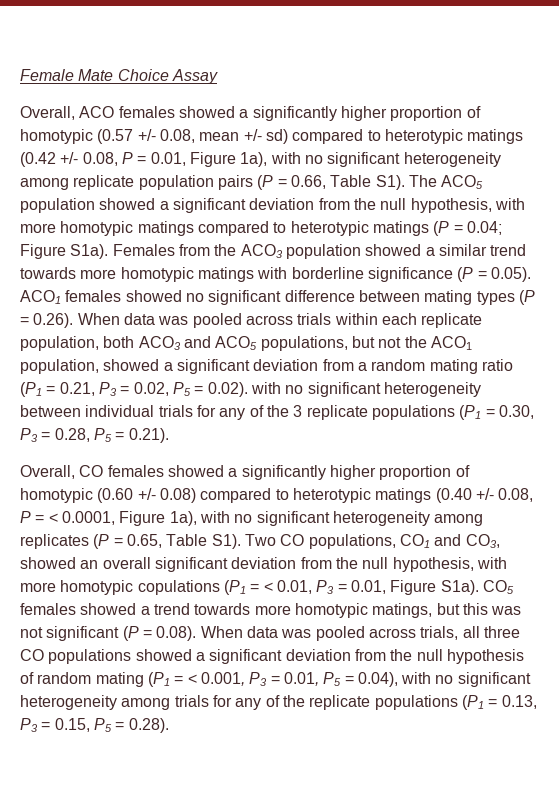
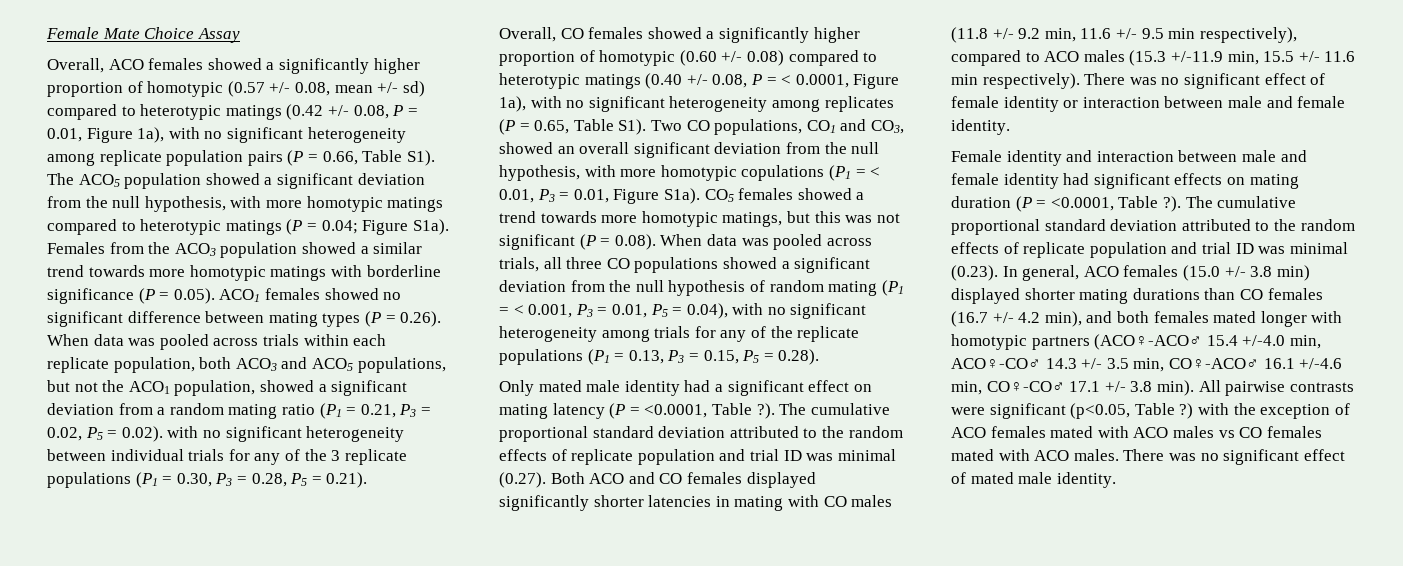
(169, 725) none -> [499,380,872,396] [499,403,890,419] [499,426,903,442] [499,449,896,465] [499,472,816,488] [499,495,893,511] [951,27,1297,43] [951,50,1356,66] [951,73,1326,89] [951,96,1346,112] [951,119,1010,135] [951,150,1307,166] [951,173,1299,189] [951,196,1297,212] [951,219,1355,235] [951,242,1348,258] [951,265,1310,281] [951,288,1323,304] [951,311,1343,327] [951,334,1321,350] [951,358,1343,372] [951,380,1354,396] [951,403,1350,419] [951,426,1322,438] [951,449,1345,465] [951,472,1116,488] // Only mated male identity had a significant effect on mating latency (P = <0.0001, Table ?). The cumulative proportional standard deviation attributed to the random effects of replicate population and trial ID was minimal (0.27). Both ACO and CO females displayed significantly shorter latencies in mating with CO males (11.8 +/- 9.2 min, 11.6 +/- 9.5 min respectively), compared to ACO males (15.3 +/-11.9 min, 15.5 +/- 11.6 min respectively). There was no significant effect of female identity or interaction between male and female identity. // Female identity and interaction between male and female identity had significant effects on mating duration (P = <0.0001, Table ?). The cumulative proportional standard deviation attributed to the random effects of replicate population and trial ID was minimal (0.23). In general, ACO females (15.0 +/- 3.8 min) displayed shorter mating durations than CO females (16.7 +/- 4.2 min), and both females mated longer with homotypic partners (ACO♀-ACO♂ 15.4 +/-4.0 min, ACO♀-CO♂ 14.3 +/- 3.5 min, CO♀-ACO♂ 16.1 +/-4.6 min, CO♀-CO♂ 17.1 +/- 3.8 min). All pairwise contrasts were significant (p<0.05, Table ?) with the exception of ACO females mated with ACO males vs CO females mated with ACO males. There was no significant effect of mated male identity.

